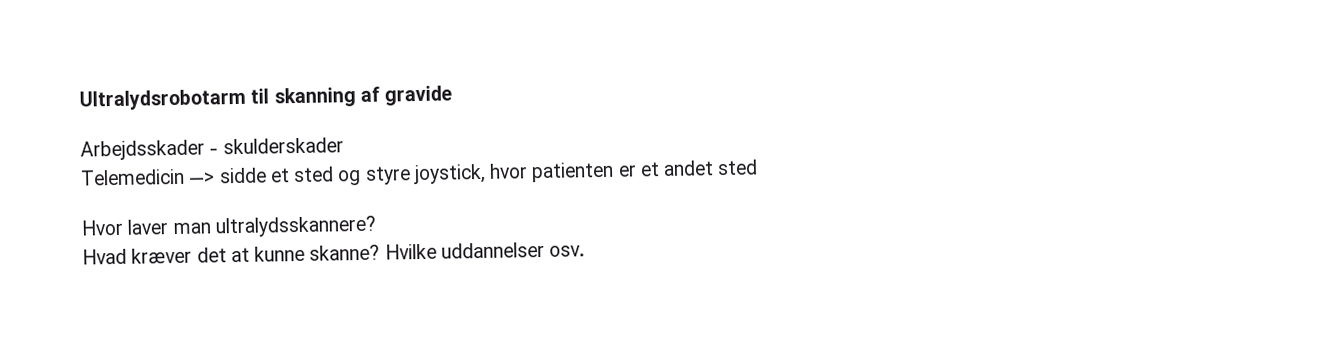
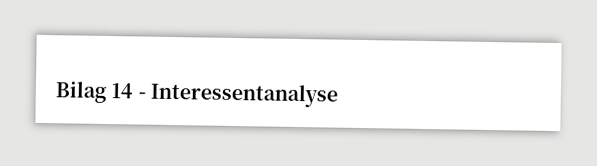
[79,85,453,111] [80,137,344,161] [80,159,759,186] [81,215,377,238] [82,241,586,265] Ultralydsrobotarm til skanning af gravide // Arbejdsskader - skulderskader // Telemedicin —> sidde et sted og styre joystick, hvor patienten er et andet sted // Hvor laver man ultralydsskannere? // Hvad kræver det at kunne skanne? Hvilke uddannelser osv. -> [55,81,338,108] Bilag 14 - Interessentanalyse

